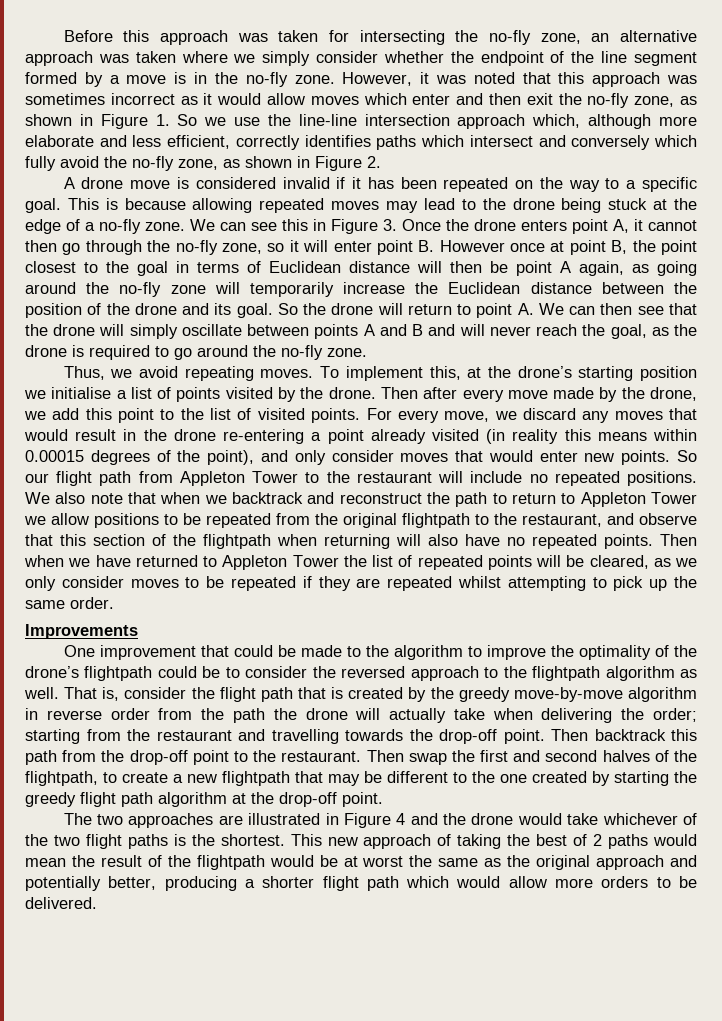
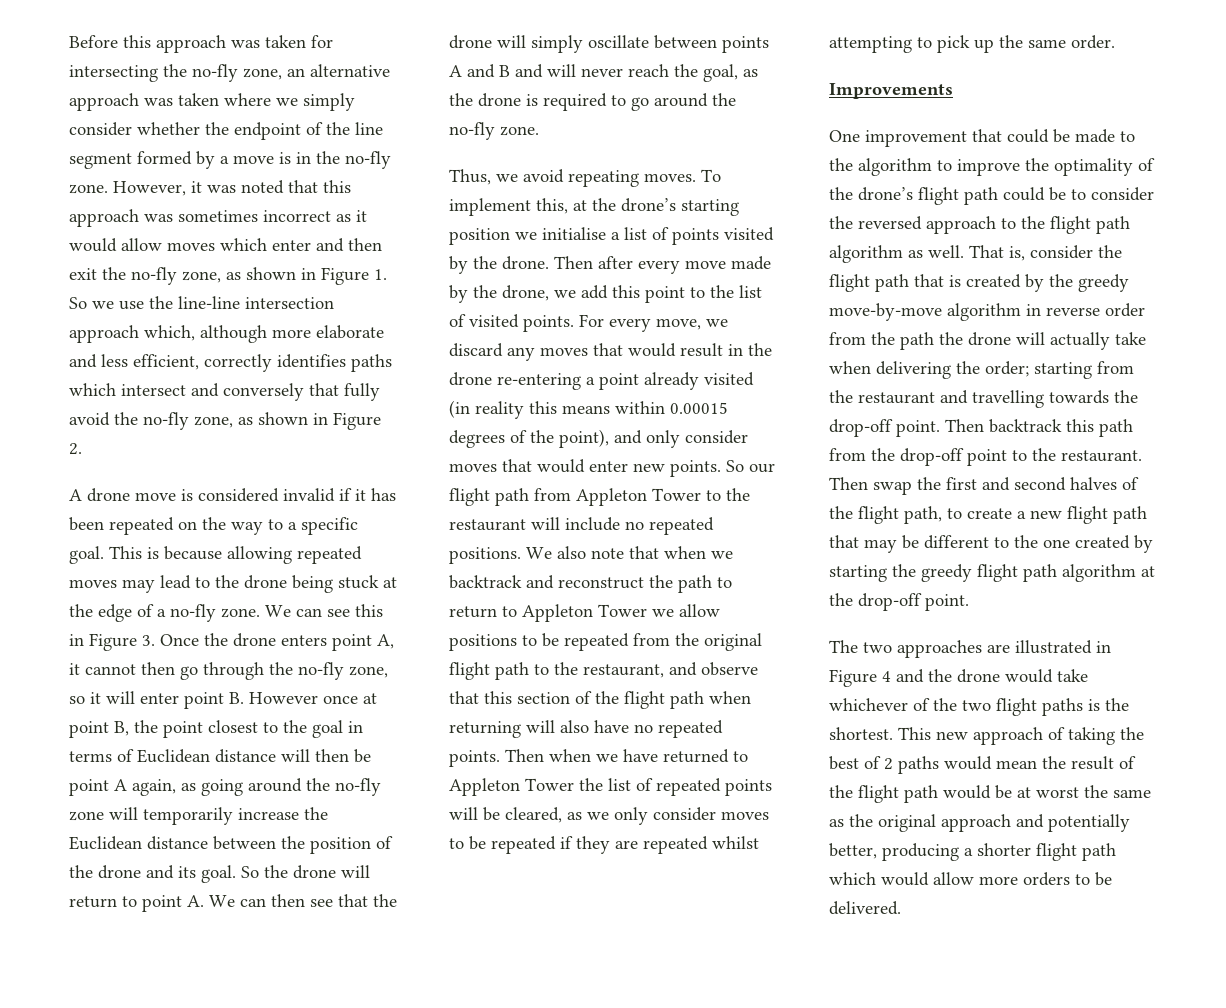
[654,135,698,147] which -> [309,383,339,396] that
[402,513,470,528] flightpath -> [449,662,529,680] flight path
[203,534,271,549] flightpath -> [624,691,704,709] flight path
[84,666,153,681] flightpath -> [918,187,998,205] flight path
[532,666,601,681] flightpath -> [1050,216,1130,234] flight path
[25,771,98,786] flightpath, -> [858,506,942,524] flight path,
[222,771,290,786] flightpath -> [1067,506,1147,524] flight path
[196,855,265,870] flightpath -> [858,785,938,803] flight path

